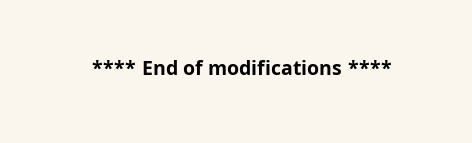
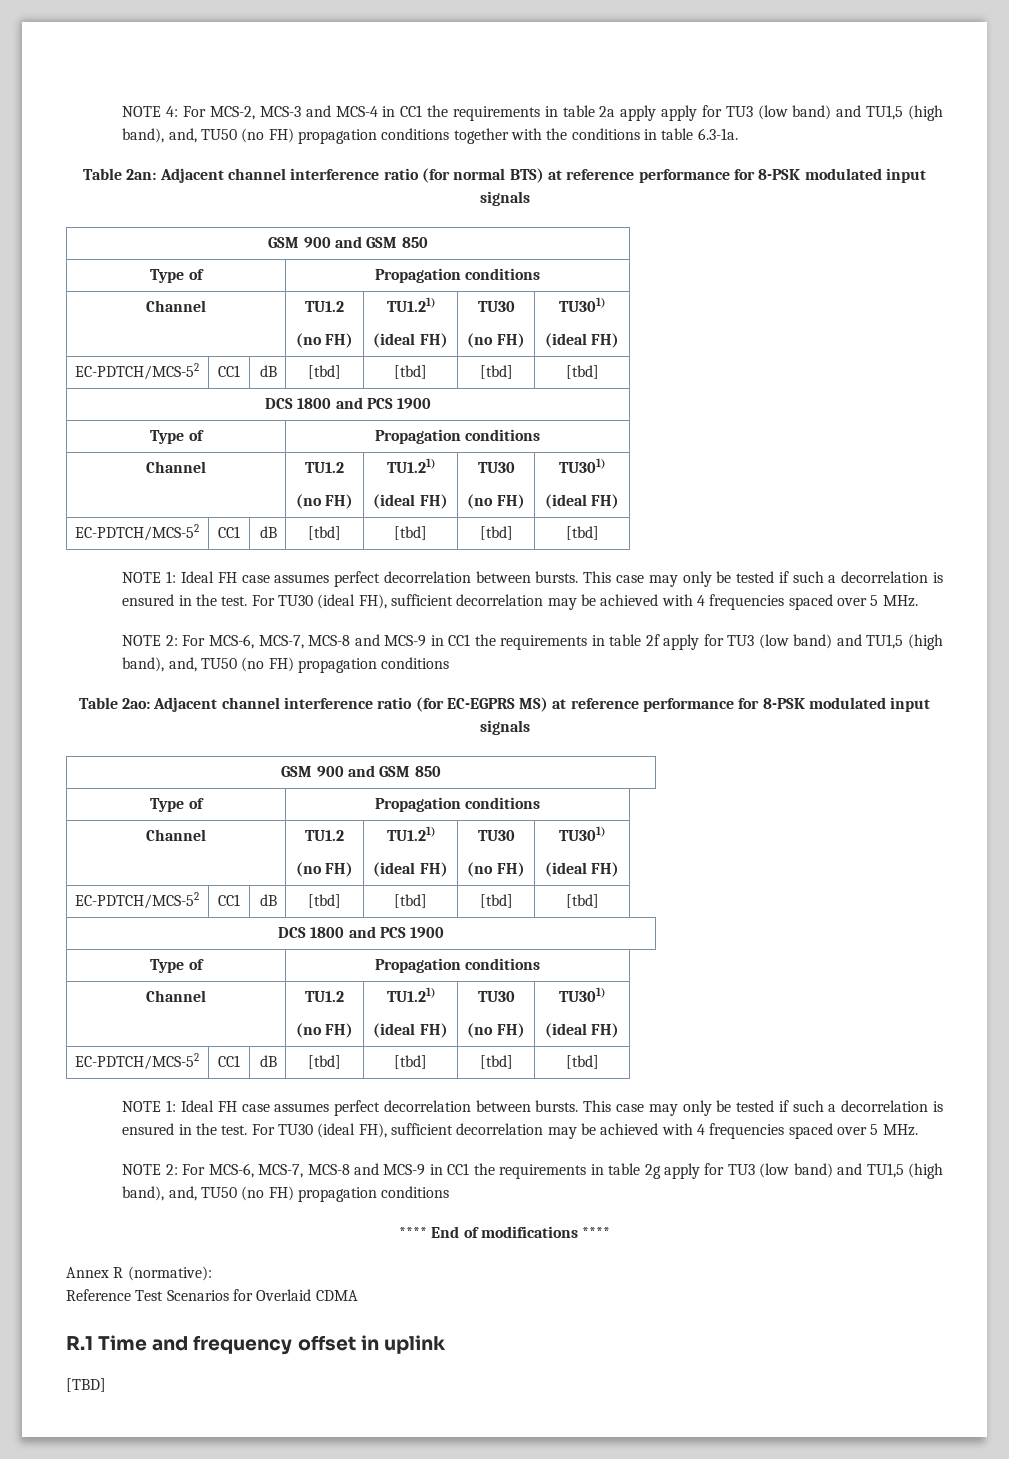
(92, 67) none -> [122,105,944,121] [122,128,738,144] [83,168,926,183] [479,191,530,206] [268,236,428,248] [150,269,204,283] [374,268,541,283] [146,300,206,312] [305,301,344,312] [295,333,354,348] [386,297,435,312] [373,333,448,348] [477,301,515,312] [467,333,525,348] [559,297,605,312] [544,333,620,348] [74,363,199,380] [218,365,240,377] [260,365,278,377] [308,365,341,379] [394,365,427,379] [479,365,513,379] [565,365,599,379] [264,397,432,409] [150,430,204,444] [374,429,541,444] [146,461,206,473] [305,462,344,473] [295,494,354,509] [386,458,435,473] [373,494,448,509] [477,462,515,473] [467,494,525,509] [559,458,605,473] [544,494,620,509] [74,524,199,541] [218,526,240,538] [260,526,278,538] [308,526,341,540] [394,526,427,540] [479,526,513,540] [565,526,599,540] [122,571,943,587] [122,594,918,610] [122,634,943,650] [122,657,450,673] [78,697,931,712] [479,720,530,735] [281,765,441,777] [150,798,204,812] [374,797,541,812] [146,829,206,841] [305,830,344,841] [295,862,354,877] [386,826,435,841] [373,862,448,877] [477,830,515,841] [467,862,525,877] [559,826,605,841] [544,862,620,877] [74,892,199,909] [218,894,240,906] [260,894,278,906] [308,894,341,908] [394,894,427,908] [479,894,513,908] [565,894,599,908] [277,926,445,938] [150,959,204,973] [374,958,541,973] [146,990,206,1002] [305,991,344,1002] [295,1023,354,1038] [386,987,435,1002] [373,1023,448,1038] [477,991,515,1002] [467,1023,525,1038] [559,987,605,1002] [544,1023,620,1038] [74,1053,199,1070] [218,1055,240,1067] [260,1055,278,1067] [308,1055,341,1069] [394,1055,427,1069] [479,1055,513,1069] [565,1055,599,1069] [122,1100,943,1116] [122,1123,918,1139] [122,1163,943,1179] [122,1186,450,1202] NOTE 4: For MCS-2, MCS-3 and MCS-4 in CC1 the requirements in table 2a apply apply for TU3 (low band) and TU1,5 (high band), and, TU50 (no FH) propagation conditions together with the conditions in table 6.3-1a. // Table 2an: Adjacent channel interference ratio (for normal BTS) at reference performance for 8-PSK modulated input signals // GSM 900 and GSM 850 // Type of | Propagation conditions // Channel | TU1.2 // (no FH) | TU1.21) // (ideal FH) | TU30 // (no FH) | TU301) // (ideal FH) // EC-PDTCH/MCS-52 | CC1 | dB | [tbd] | [tbd] | [tbd] | [tbd] // DCS 1800 and PCS 1900 // Type of | Propagation conditions // Channel | TU1.2 // (no FH) | TU1.21) // (ideal FH) | TU30 // (no FH) | TU301) // (ideal FH) // EC-PDTCH/MCS-52 | CC1 | dB | [tbd] | [tbd] | [tbd] | [tbd] // NOTE 1: Ideal FH case assumes perfect decorrelation between bursts. This case may only be tested if such a decorrelation is ensured in the test. For TU30 (ideal FH), sufficient decorrelation may be achieved with 4 frequencies spaced over 5 MHz. // NOTE 2: For MCS-6, MCS-7, MCS-8 and MCS-9 in CC1 the requirements in table 2f apply for TU3 (low band) and TU1,5 (high band), and, TU50 (no FH) propagation conditions // Table 2ao: Adjacent channel interference ratio (for EC-EGPRS MS) at reference performance for 8-PSK modulated input signals // GSM 900 and GSM 850 // Type of | Propagation conditions // Channel | TU1.2 // (no FH) | TU1.21) // (ideal FH) | TU30 // (no FH) | TU301) // (ideal FH) // EC-PDTCH/MCS-52 | CC1 | dB | [tbd] | [tbd] | [tbd] | [tbd] // DCS 1800 and PCS 1900 // Type of | Propagation conditions // Channel | TU1.2 // (no FH) | TU1.21) // (ideal FH) | TU30 // (no FH) | TU301) // (ideal FH) // EC-PDTCH/MCS-52 | CC1 | dB | [tbd] | [tbd] | [tbd] | [tbd] // NOTE 1: Ideal FH case assumes perfect decorrelation between bursts. This case may only be tested if such a decorrelation is ensured in the test. For TU30 (ideal FH), sufficient decorrelation may be achieved with 4 frequencies spaced over 5 MHz. // NOTE 2: For MCS-6, MCS-7, MCS-8 and MCS-9 in CC1 the requirements in table 2g apply for TU3 (low band) and TU1,5 (high band), and, TU50 (no FH) propagation conditions //
(392, 67) none -> [66,1266,212,1281] [66,1289,358,1301] [66,1335,446,1355] [66,1378,106,1392] // Annex R (normative): // Reference Test Scenarios for Overlaid CDMA // R.1 Time and frequency offset in uplink // [TBD]

